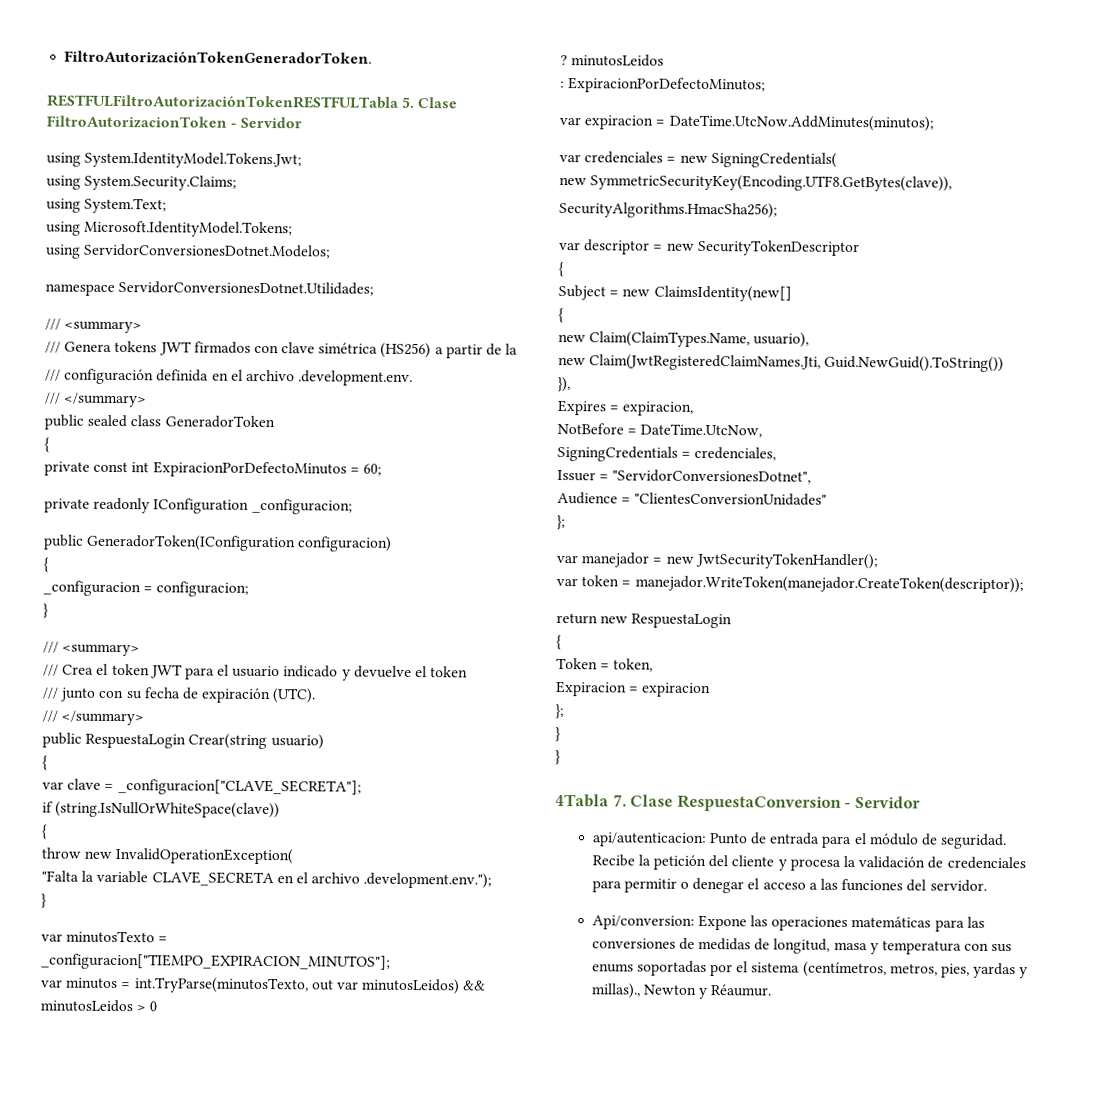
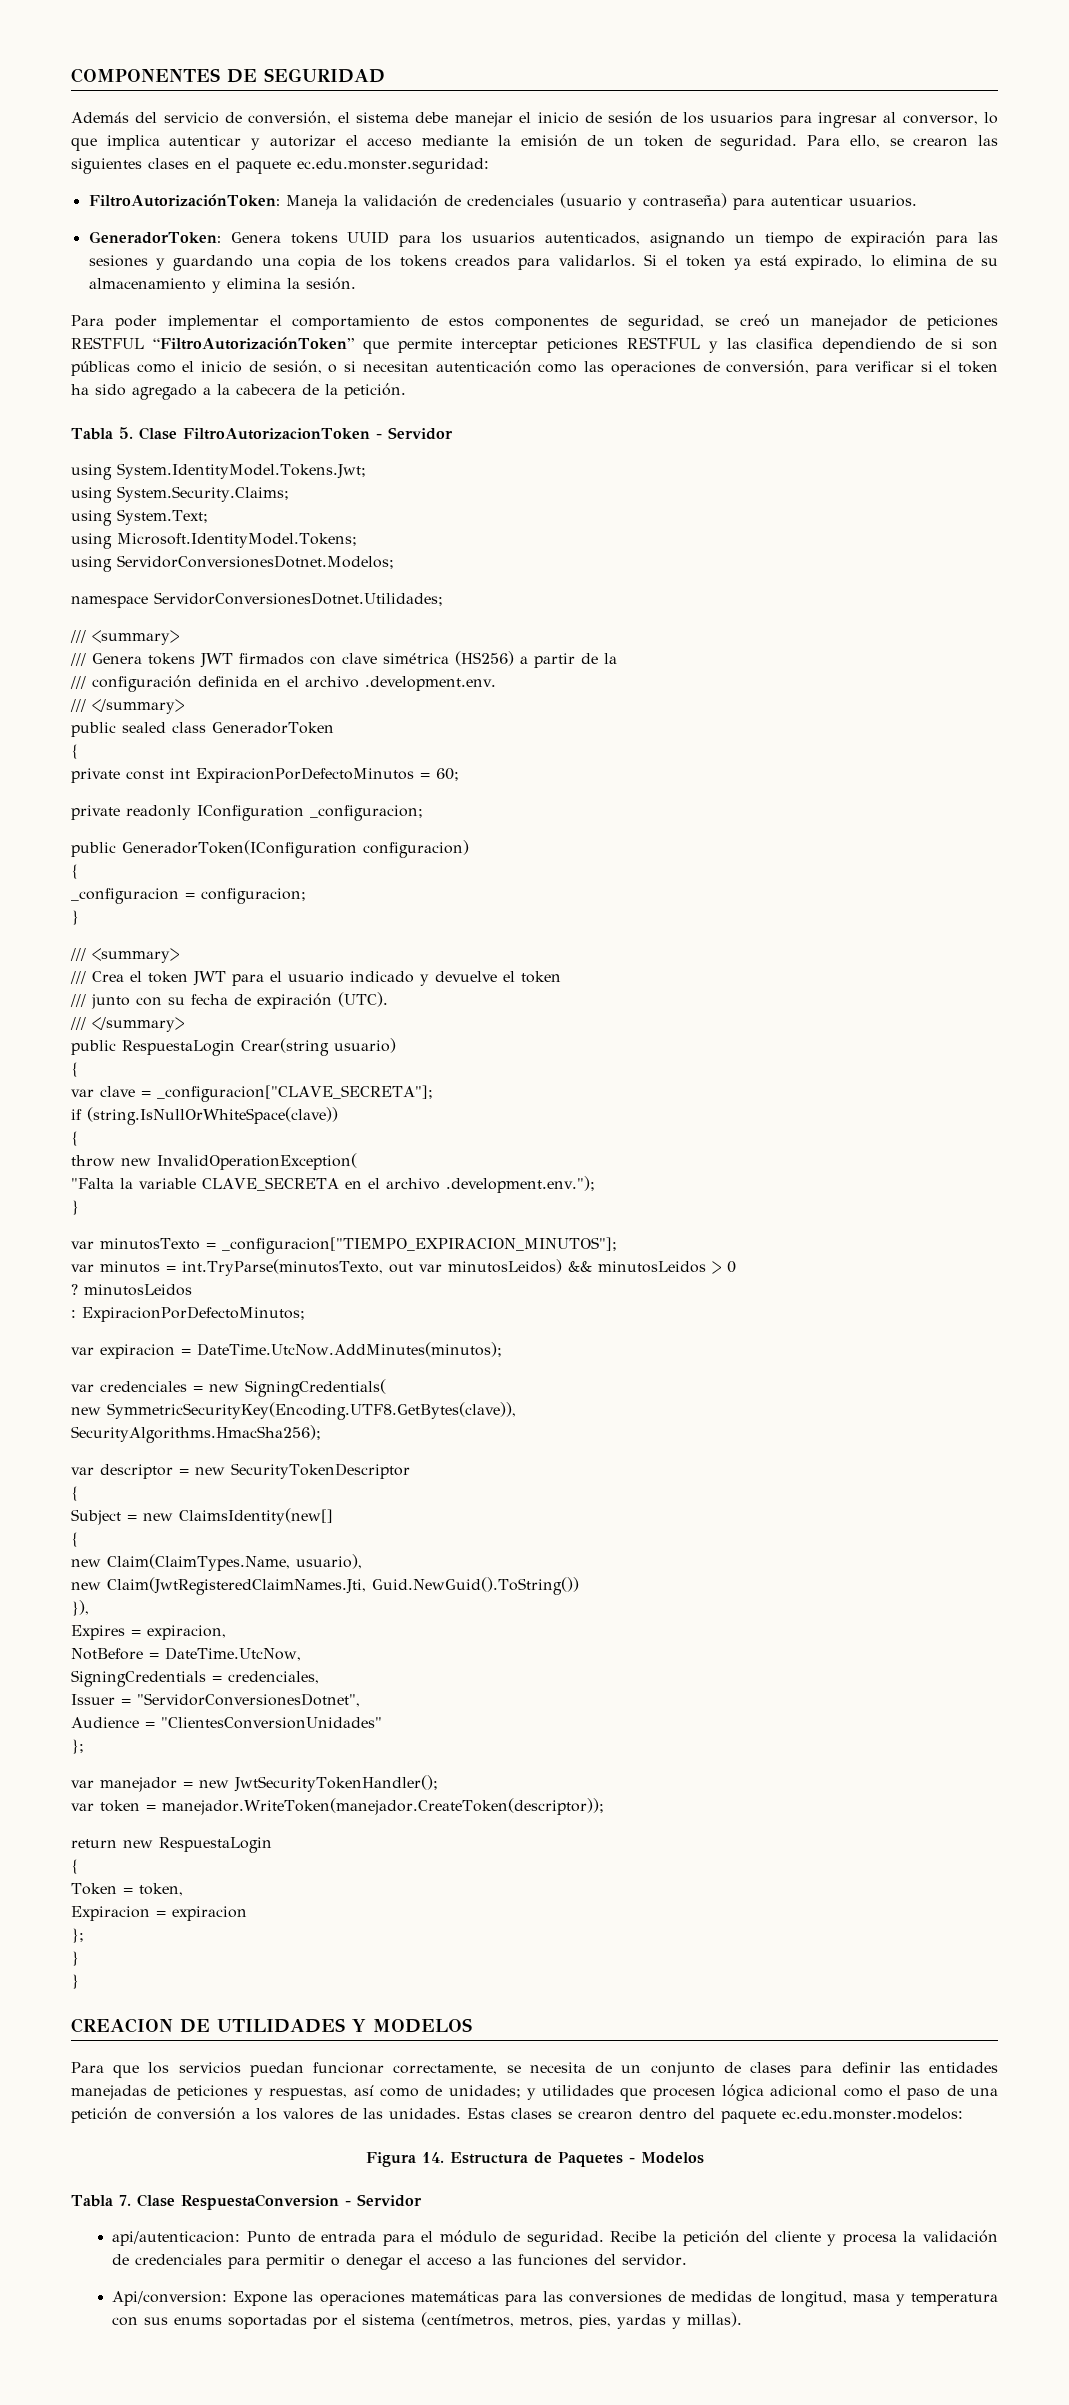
[64,50,373,65] [47,94,399,109] FiltroAutorizaciónTokenGeneradorToken. // RESTFULFiltroAutorizaciónTokenRESTFULTabla -> [71,68,385,83] [71,111,999,128] [71,134,998,151] [71,158,489,174] [88,193,917,210] [88,231,999,248] [88,254,998,271] [88,277,356,293] [71,314,999,331] [71,337,998,354] [71,360,998,376] [71,383,406,400] [71,428,113,440] COMPONENTES DE SEGURIDAD // Además del servicio de conversión, el sistema debe manejar el inicio de sesión de los usuarios para ingresar al conversor, lo que implica autenticar y autorizar el acceso mediante la emisión de un token de seguridad. Para ello, se crearon las siguientes clases en el paquete ec.edu.monster.seguridad: // FiltroAutorizaciónToken: Maneja la validación de credenciales (usuario y contraseña) para autenticar usuarios. // GeneradorToken: Genera tokens UUID para los usuarios autenticados, asignando un tiempo de expiración para las sesiones y guardando una copia de los tokens creados para validarlos. Si el token ya está expirado, lo elimina de su almacenamiento y elimina la sesión. // Para poder implementar el comportamiento de estos componentes de seguridad, se creó un manejador de peticiones RESTFUL “FiltroAutorizaciónToken” que permite interceptar peticiones RESTFUL y las clasifica dependiendo de si son públicas como el inicio de sesión, o si necesitan autenticación como las operaciones de conversión, para verificar si el token ha sido agregado a la cabecera de la petición. // Tabla
[555,793,609,808] 4Tabla -> [71,2018,472,2033] [71,2062,999,2078] [71,2084,998,2101] [71,2107,963,2124] [365,2152,704,2167] [71,2195,113,2207] CREACION DE UTILIDADES Y MODELOS // Para que los servicios puedan funcionar correctamente, se necesita de un conjunto de clases para definir las entidades manejadas de peticiones y respuestas, así como de unidades; y utilidades que procesen lógica adicional como el paso de una petición de conversión a los valores de las unidades. Estas clases se crearon dentro del paquete ec.edu.monster.modelos: // Figura 14. Estructura de Paquetes - Modelos // Tabla
[590,983,773,1000] millas)., Newton y Réaumur. -> [687,2312,743,2327] millas).

